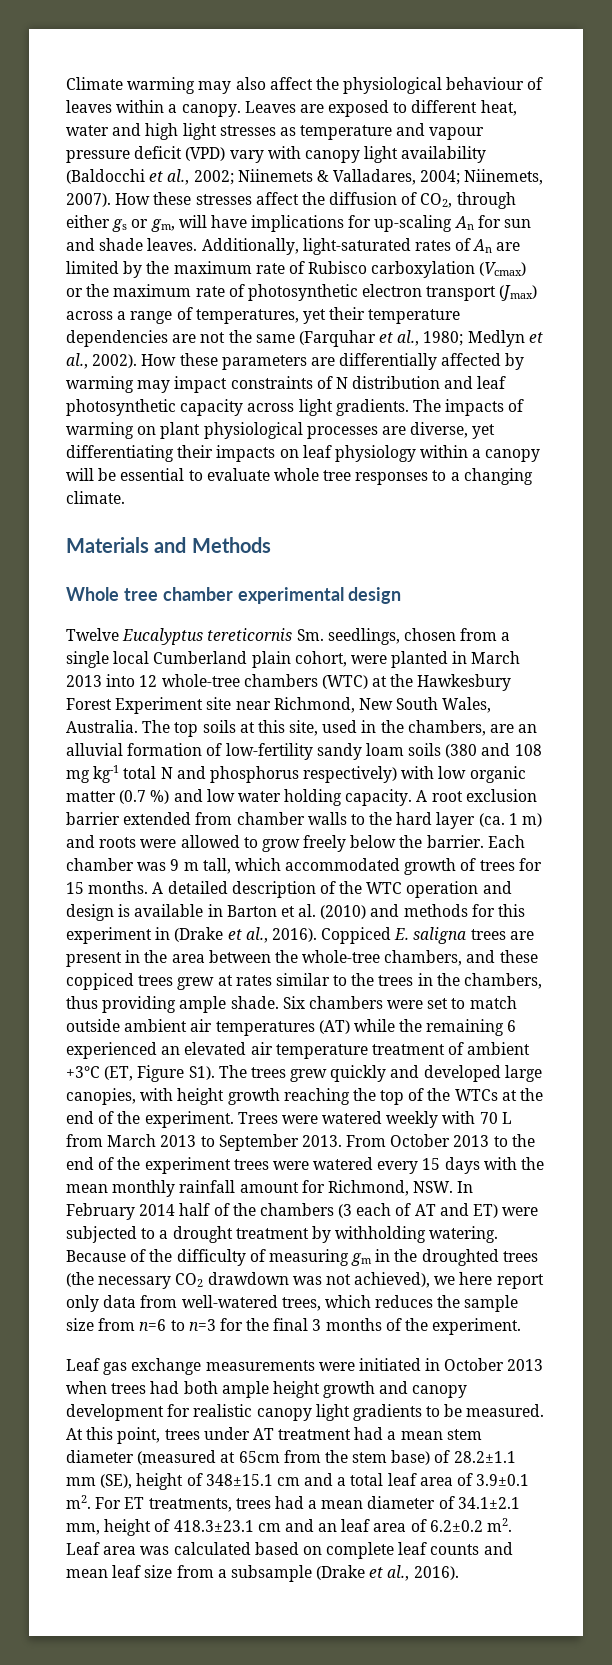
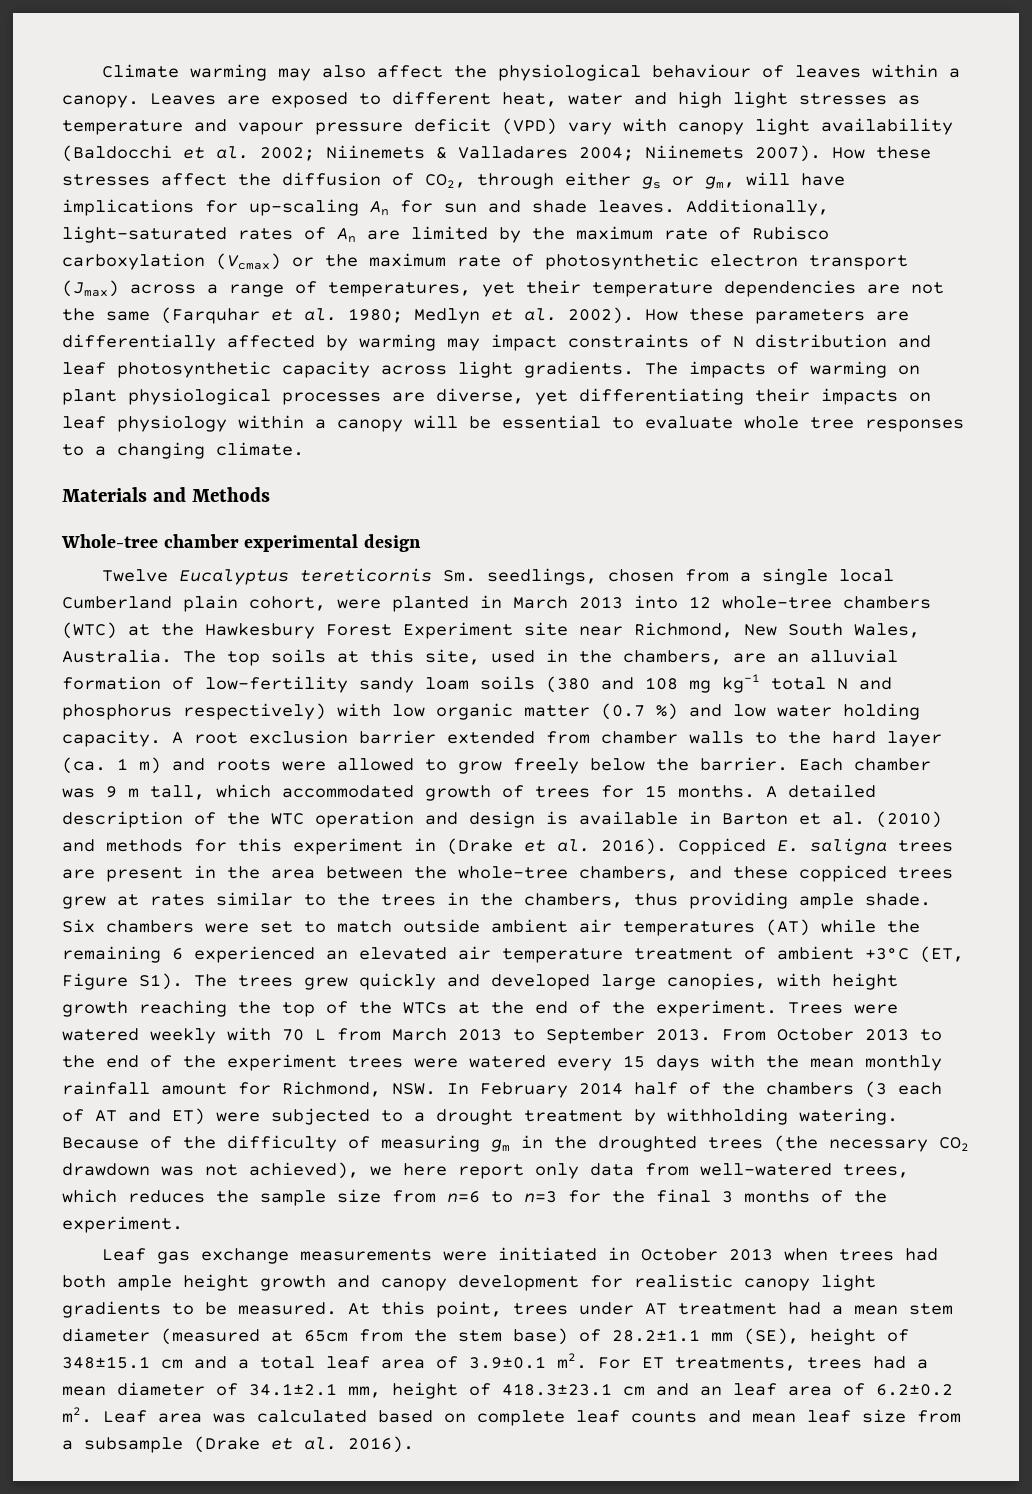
[167,169,190,185] al., -> [216,146,249,159] al.
[333,169,544,185] Valladares, 2004; Niinemets, -> [458,145,744,161] Valladares 2004; Niinemets
[397,330,420,346] al., -> [304,308,337,321] al.
[66,353,88,369] al., -> [524,308,557,321] al.
[66,587,158,601] Whole tree -> [61,534,158,548] Whole-tree
[245,927,268,943] al., -> [557,839,590,852] al.
[387,1565,410,1581] al., -> [304,1437,337,1450] al.

